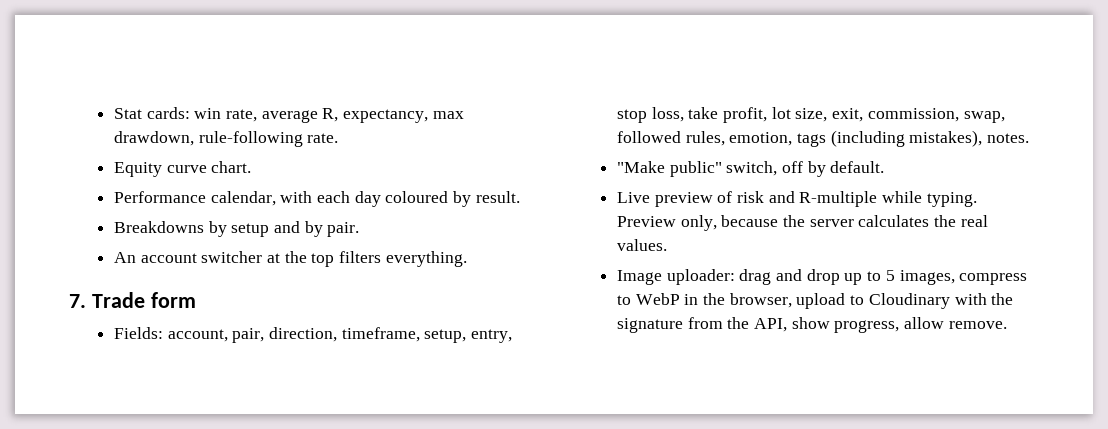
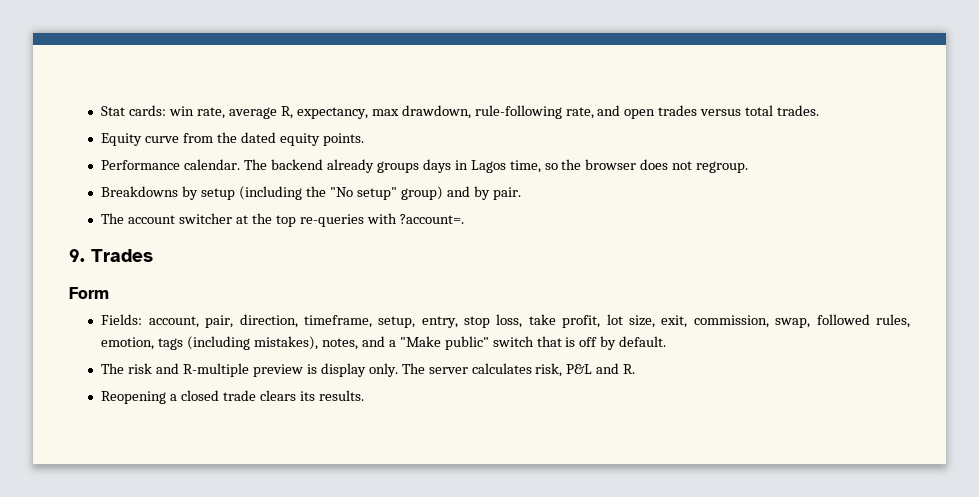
[307,133,339,143] [113,161,252,177] [113,191,520,207] [113,221,270,237] rate. // Equity curve chart. // Performance calendar, with each day coloured by result. // Breakdowns by setup -> [565,105,819,119] [101,132,364,146] [101,159,749,173] [101,186,443,200] rate, and open trades versus total trades. // Equity curve from the dated equity points. // Performance calendar. The backend already groups days in Lagos time, so the browser does not regroup. // Breakdowns by setup (including the "No setup" group)
[113,252,136,263] An -> [101,213,125,224] The
[339,251,467,267] [69,292,196,308] filters everything. // 7. Trade form -> [299,213,464,227] [69,249,153,262] [69,287,109,299] re-queries with ?account=. // 9. Trades // Form
[987,133,1030,143] [616,161,885,177] [616,191,977,207] [616,215,988,231] [616,239,667,251] [616,269,1028,285] [616,293,1014,309] [616,317,1007,333] notes. // "Make public" switch, off by default. // Live preview of risk and R-multiple while typing. Preview only, because the server calculates the real values. // Image uploader: drag and drop up to 5 images, compress to WebP in the browser, upload to Cloudinary with the signature from the API, show progress, allow remove. -> [322,336,667,350] [101,363,636,377] [101,390,364,404] notes, and a "Make public" switch that is off by default. // The risk and R-multiple preview is display only. The server calculates risk, P&L and R. // Reopening a closed trade clears its results.

